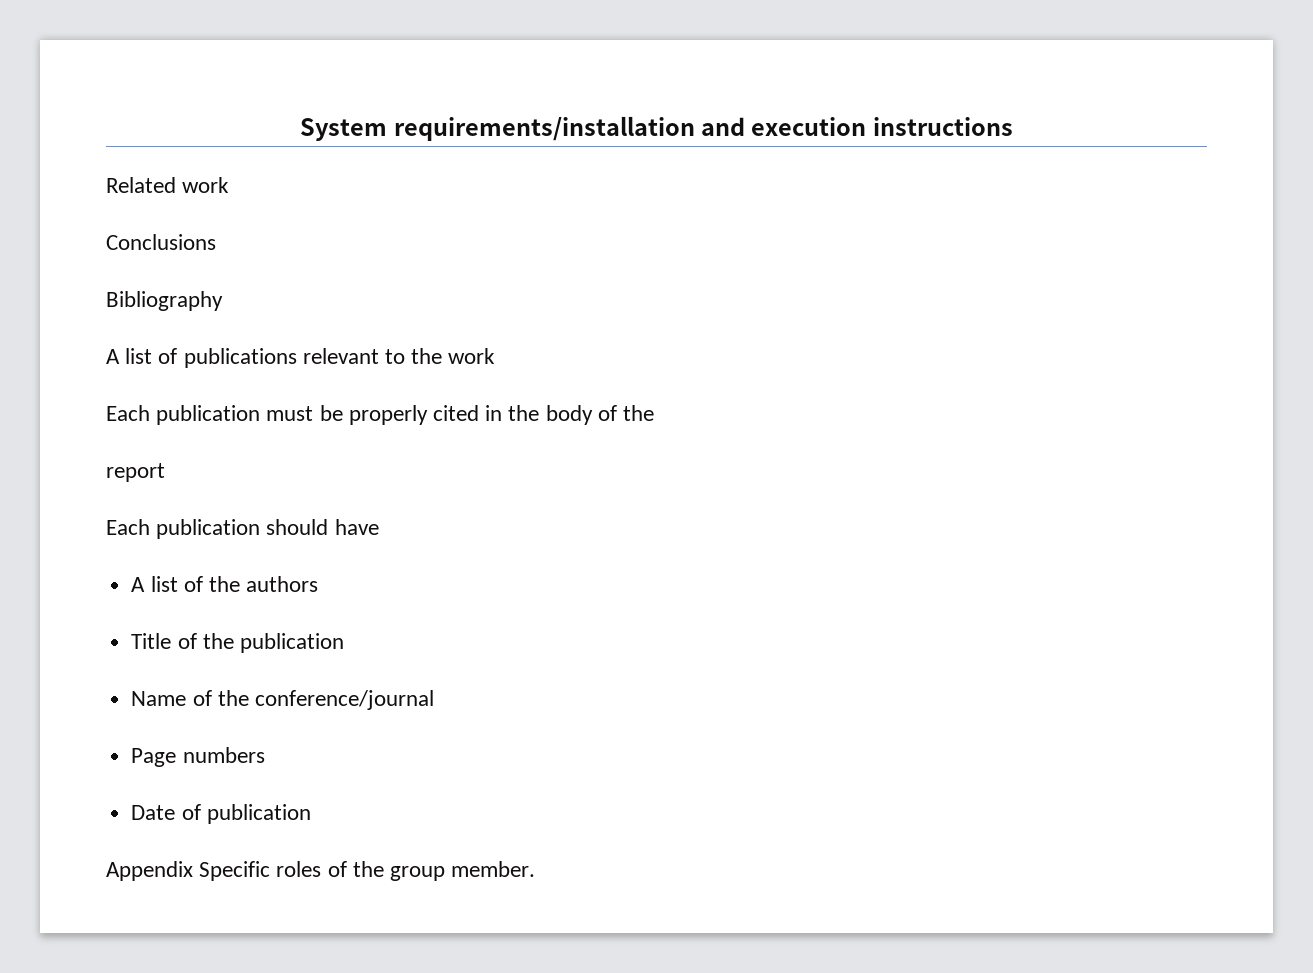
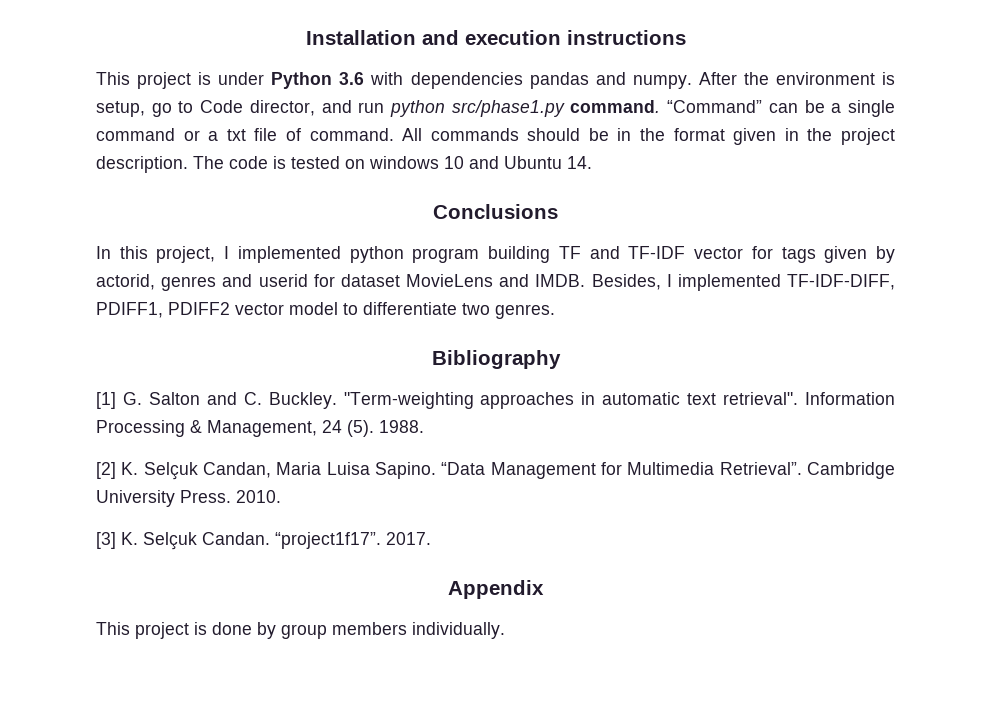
[300,116,695,141] System requirements/installation -> [305,30,416,45] Installation
[106,177,230,193] [106,234,216,250] [106,291,223,311] [106,348,496,368] [106,405,655,425] [106,463,165,482] [106,519,379,539] [131,576,319,592] [131,633,344,653] [131,690,434,710] [131,747,265,767] [131,804,311,824] [106,861,536,881] Related work // Conclusions // Bibliography // A list of publications relevant to the work // Each publication must be properly cited in the body of the // report // Each publication should have // A list of the authors // Title of the publication // Name of the conference/journal // Page numbers // Date of publication // Appendix Specific roles of the group member. -> [96,72,895,89] [96,100,895,117] [96,128,896,145] [96,156,592,173] [433,204,558,219] [96,246,896,263] [96,274,895,291] [96,302,555,319] [431,350,561,369] [96,392,895,409] [96,420,424,437] [96,462,896,480] [96,490,281,507] [96,532,431,550] [448,580,544,599] [96,622,505,639] This project is under Python 3.6 with dependencies pandas and numpy. After the environment is setup, go to Code director, and run python src/phase1.py command. “Command” can be a single command or a txt file of command. All commands should be in the format given in the project description. The code is tested on windows 10 and Ubuntu 14. // Conclusions // In this project, I implemented python program building TF and TF-IDF vector for tags given by actorid, genres and userid for dataset MovieLens and IMDB. Besides, I implemented TF-IDF-DIFF, PDIFF1, PDIFF2 vector model to differentiate two genres. // Bibliography // [1] G. Salton and C. Buckley. "Term-weighting approaches in automatic text retrieval". Information Processing & Management, 24 (5). 1988. // [2] K. Selçuk Candan, Maria Luisa Sapino. “Data Management for Multimedia Retrieval”. Cambridge University Press. 2010. // [3] K. Selçuk Candan. “project1f17”. 2017. // Appendix // This project is done by group members individually.

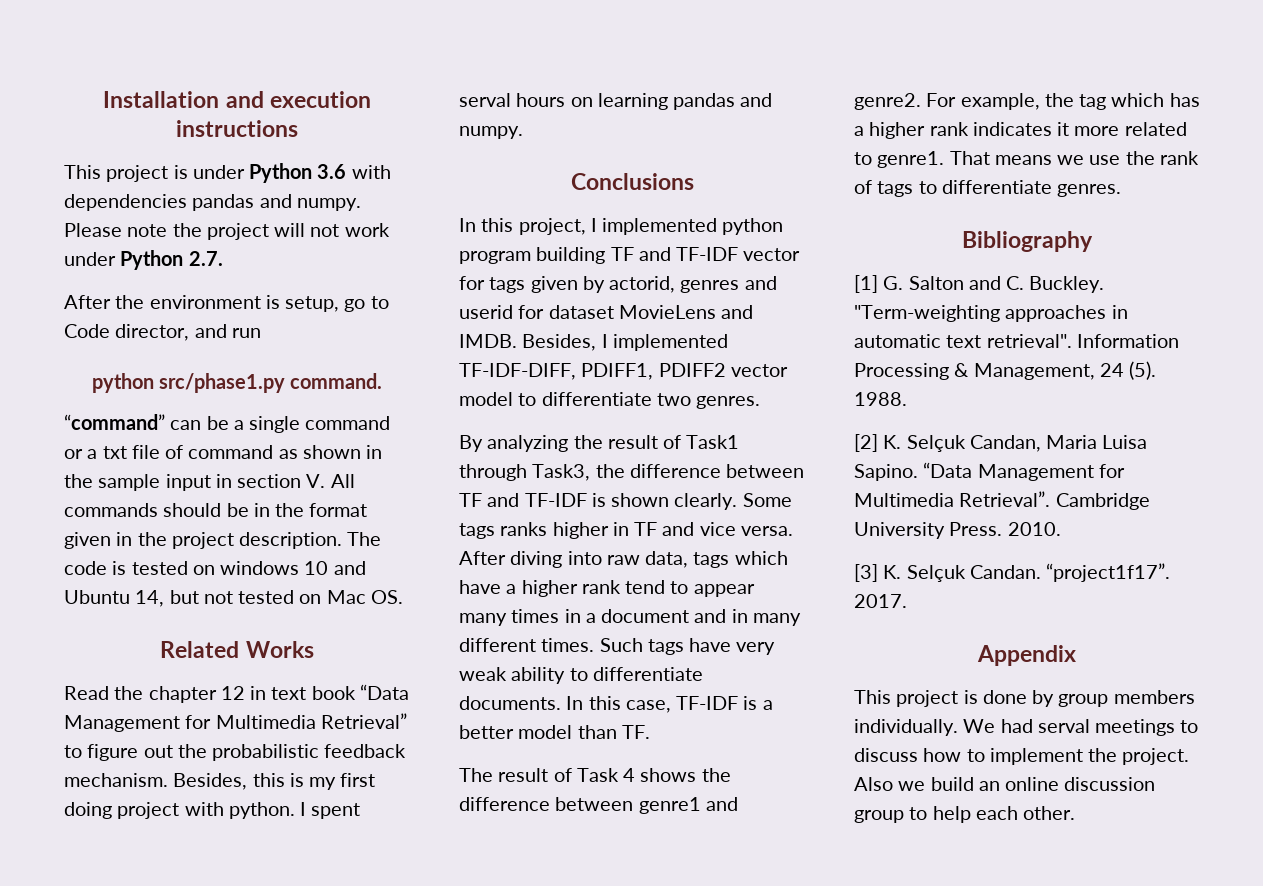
(692, 82) none -> [64,223,390,240] [64,250,223,270] Please note the project will not work under Python 2.7. //
(385, 107) none -> (261, 333) //
[667,100,763,113] “Command” -> [64,414,165,430] // “command”
[309,128,394,141] command. -> [188,445,383,459] [64,474,326,491] command as shown in the sample input in section V.
[567,156,592,169] 14. -> [135,590,403,607] [160,641,314,658] [64,684,409,703] [64,713,407,732] [64,744,407,761] [64,773,376,790] [64,802,361,819] [459,93,773,110] [459,126,523,139] 14, but not tested on Mac OS. // Related Works // Read the chapter 12 in text book “Data Management for Multimedia Retrieval” to figure out the probabilistic feedback mechanism. Besides, this is my first doing project with python. I spent serval hours on learning pandas and numpy.
(555, 311) none -> [459,435,740,452] [459,464,805,481] [459,493,792,510] [459,522,793,539] [459,551,788,568] [459,580,755,597] [459,609,801,626] [459,638,776,655] [459,667,703,684] [459,696,773,713] [459,725,650,739] [459,768,731,782] [459,797,738,814] [854,93,1200,110] [854,122,1187,139] [854,151,1199,168] [854,180,1122,197] // By analyzing the result of Task1 through Task3, the difference between TF and TF-IDF is shown clearly. Some tags ranks higher in TF and vice versa. After diving into raw data, tags which have a higher rank tend to appear many times in a document and in many different times. Such tags have very weak ability to differentiate documents. In this case, TF-IDF is a better model than TF. // The result of Task 4 shows the difference between genre1 and genre2. For example, the tag which has a higher rank indicates it more related to genre1. That means we use the rank of tags to differentiate genres.
(505, 630) none -> [963,719,1199,736] [854,748,1190,765] [854,777,1156,791] [854,806,1076,823] We had serval meetings to discuss how to implement the project. Also we build an online discussion group to help each other.

